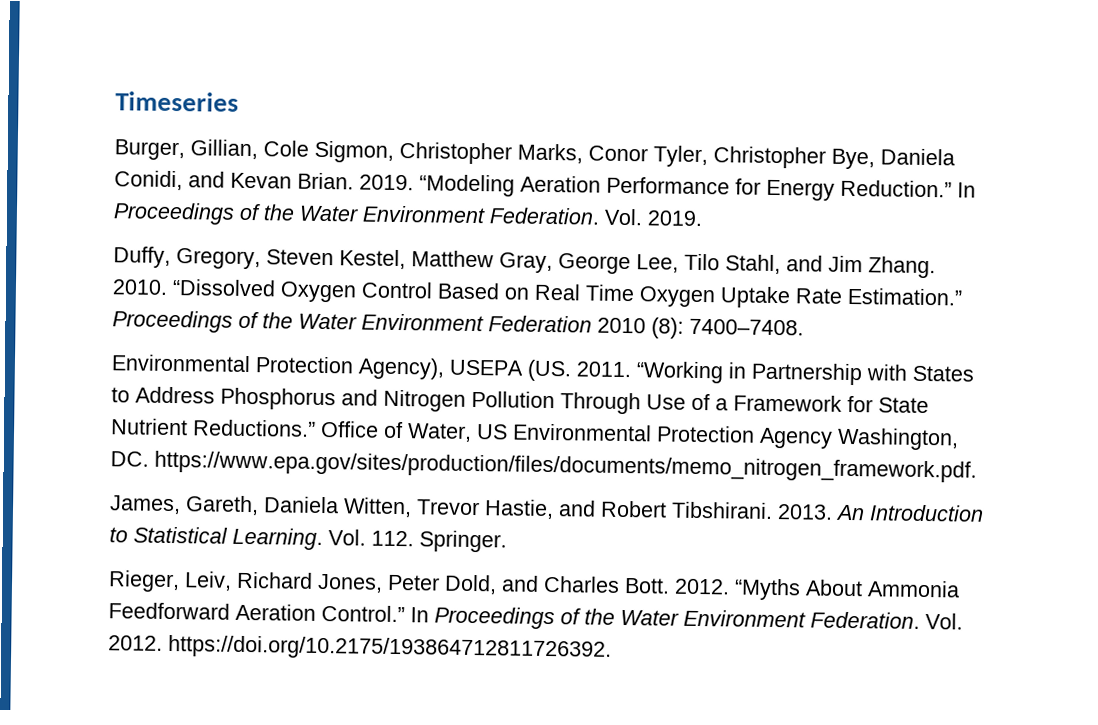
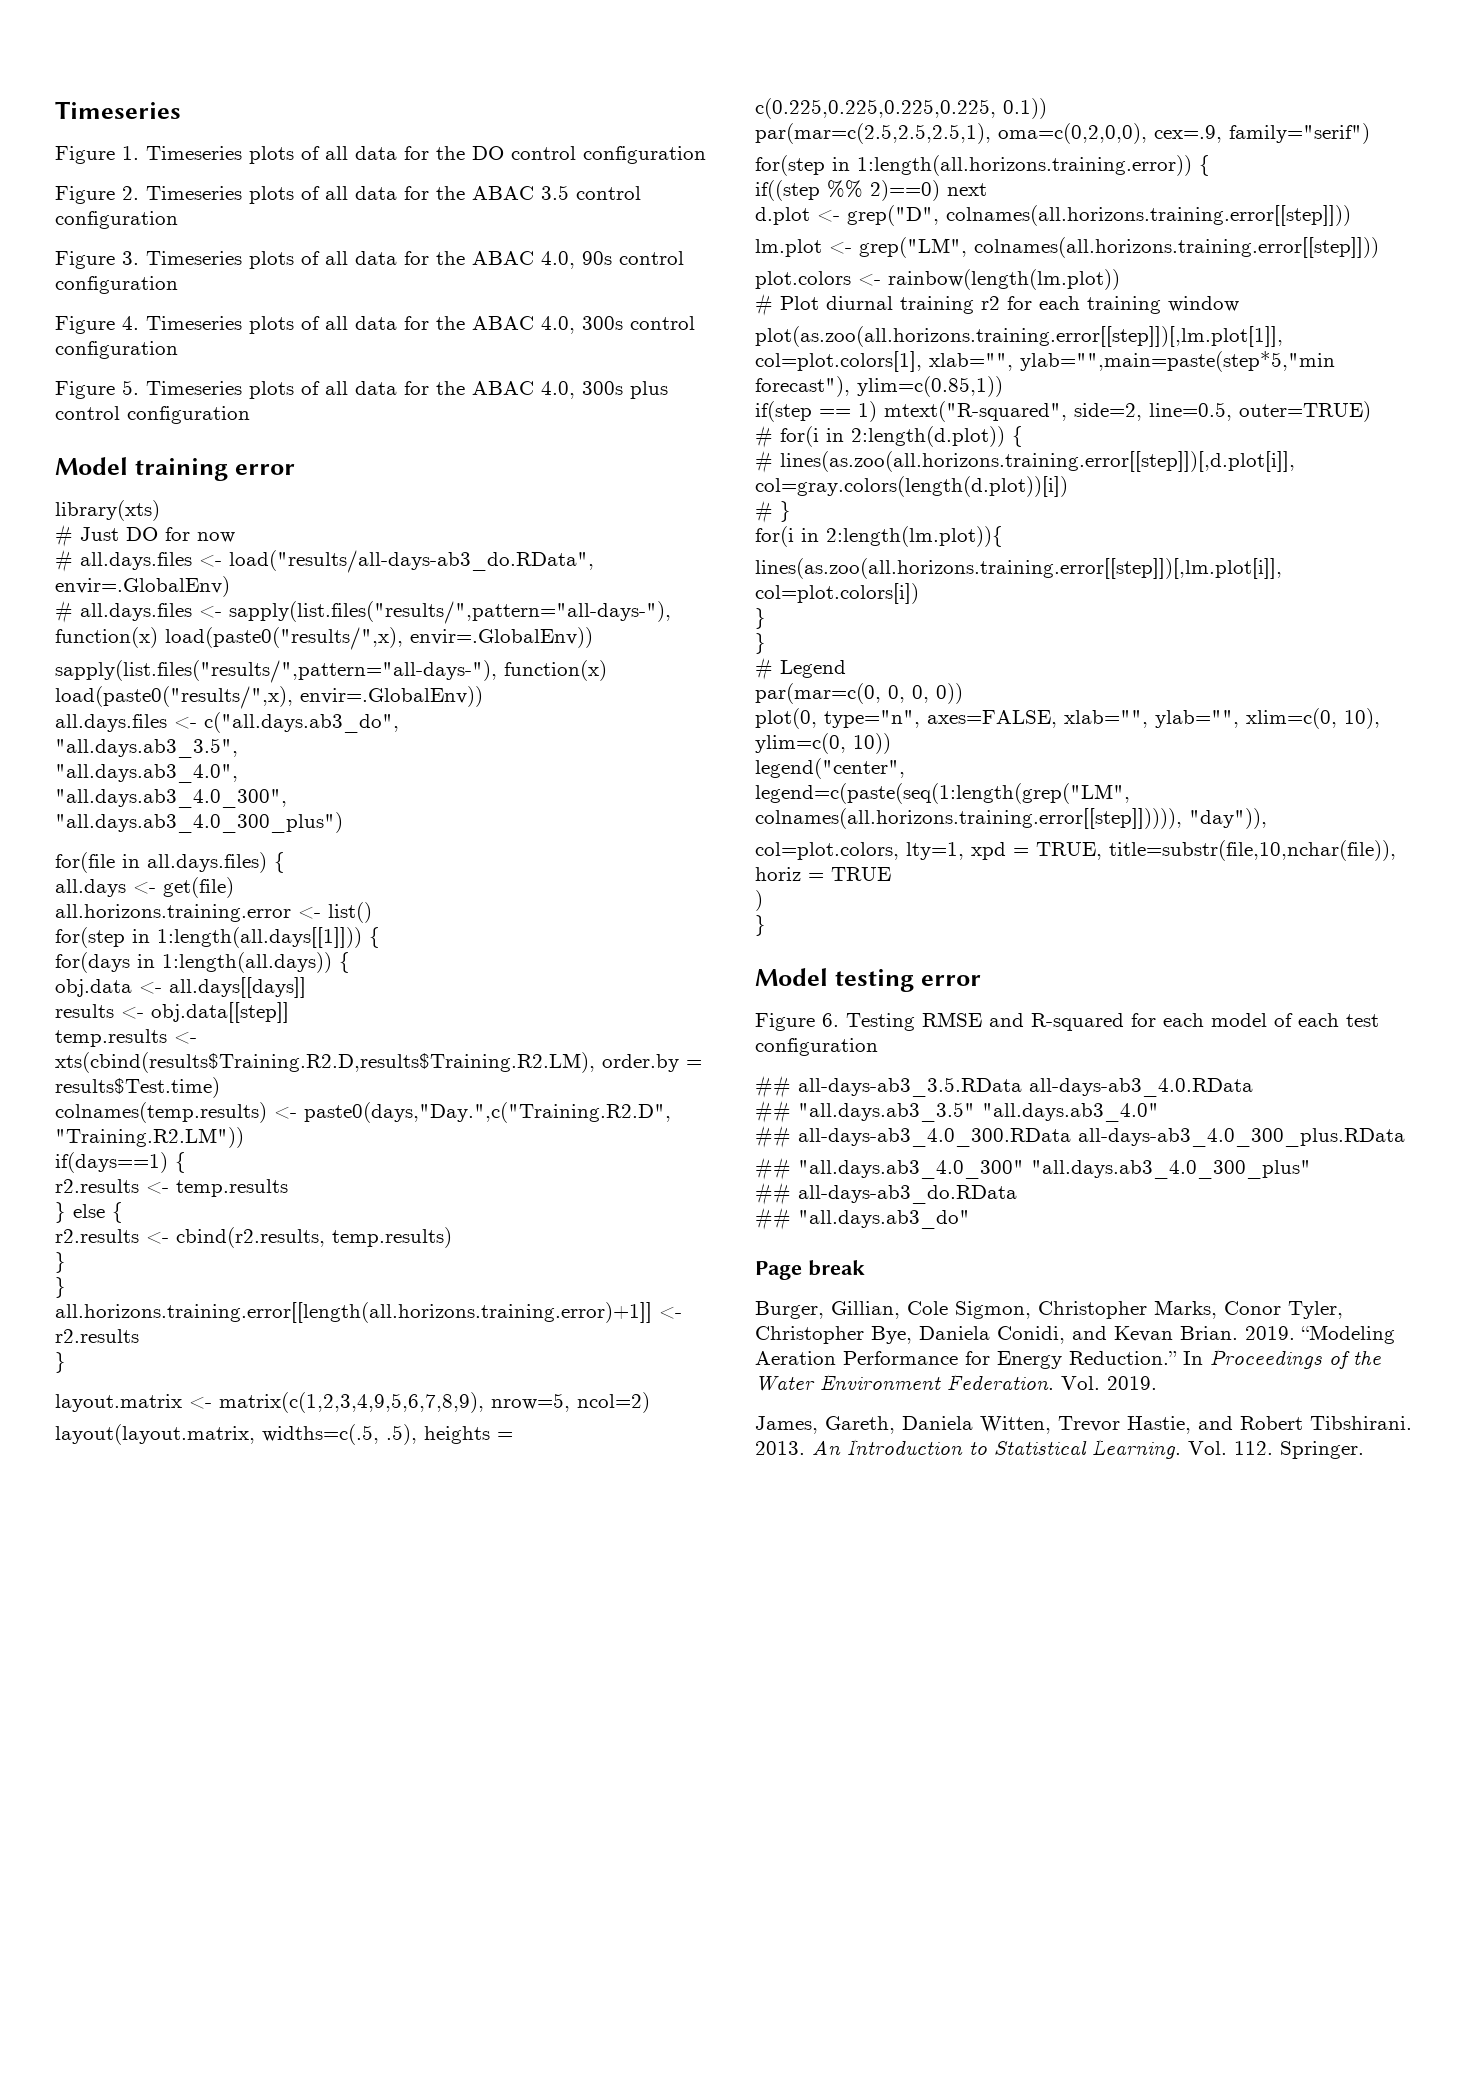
[115,91,239,112] Timeseries -> [55,101,181,119] [55,146,706,164] [55,185,641,204] [55,211,178,229] [55,251,684,269] [55,276,178,294] [55,316,695,334] [55,341,178,359] [55,380,668,399] [55,406,250,424] [55,457,295,481] [55,500,160,521] [55,524,235,547] [55,549,594,573] [55,576,230,597] [55,600,671,624] [55,627,593,650] [55,660,607,683] [55,686,483,709] [55,712,399,733] [55,738,238,758] [55,764,238,783] [55,789,287,808] [55,812,343,833] [55,852,285,873] [55,877,234,898] [55,902,372,923] [55,927,380,948] [55,952,350,973] [55,977,306,998] [55,1002,289,1023] [55,1029,197,1047] [55,1052,702,1073] [55,1077,220,1098] [55,1102,671,1123] [55,1127,244,1148] [55,1152,186,1173] [55,1179,288,1197] [55,1202,123,1223] [55,1227,452,1248] [55,1252,66,1273] [55,1277,66,1298] [55,1302,682,1323] [55,1329,139,1343] [55,1352,66,1373] [55,1392,650,1413] [55,1424,513,1445] [755,98,1047,119] [755,123,1370,144] [755,155,1210,176] [755,180,987,201] [755,205,1351,226] [755,237,1379,258] [755,269,1120,290] [755,293,1239,316] [755,326,1283,347] [755,351,1335,372] [755,376,1003,397] [755,401,1371,422] [755,425,1023,448] [755,450,1295,473] [755,476,1068,497] [755,500,791,523] [755,526,1003,547] [755,558,1282,579] [755,583,919,604] [755,608,766,629] [755,633,766,654] [755,657,846,680] [755,683,963,704] [755,708,1380,729] [755,733,891,754] [755,758,905,779] [755,783,1130,804] [755,808,1267,829] [755,840,1396,861] [755,867,891,881] [755,890,763,911] [755,915,766,936] [755,968,981,992] [755,1012,1379,1031] [755,1038,878,1056] [755,1075,1253,1098] [755,1100,1159,1123] [755,1125,1405,1148] [755,1157,1311,1180] [755,1182,1017,1205] [755,1207,970,1230] [755,1260,865,1280] Timeseries // Figure 1. Timeseries plots of all data for the DO control configuration // Figure 2. Timeseries plots of all data for the ABAC 3.5 control configuration // Figure 3. Timeseries plots of all data for the ABAC 4.0, 90s control configuration // Figure 4. Timeseries plots of all data for the ABAC 4.0, 300s control configuration // Figure 5. Timeseries plots of all data for the ABAC 4.0, 300s plus control configuration // Model training error // library(xts) // # Just DO for now // # all.days.files <- load("results/all-days-ab3_do.RData", envir=.GlobalEnv) // # all.days.files <- sapply(list.files("results/",pattern="all-days-"), function(x) load(paste0("results/",x), envir=.GlobalEnv)) // sapply(list.files("results/",pattern="all-days-"), function(x) load(paste0("results/",x), envir=.GlobalEnv)) // all.days.files <- c("all.days.ab3_do", // "all.days.ab3_3.5", // "all.days.ab3_4.0", // "all.days.ab3_4.0_300", // "all.days.ab3_4.0_300_plus") // for(file in all.days.files) { // all.days <- get(file) // all.horizons.training.error <- list() // for(step in 1:length(all.days[[1]])) { // for(days in 1:length(all.days)) { // obj.data <- all.days[[days]] // results <- obj.data[[step]] // temp.results <- xts(cbind(results$Training.R2.D,results$Training.R2.LM), order.by = results$Test.time) // colnames(temp.results) <- paste0(days,"Day.",c("Training.R2.D", "Training.R2.LM")) // if(days==1) { // r2.results <- temp.results // } else { // r2.results <- cbind(r2.results, temp.results) // } // } // all.horizons.training.error[[length(all.horizons.training.error)+1]] <- r2.results // } // layout.matrix <- matrix(c(1,2,3,4,9,5,6,7,8,9), nrow=5, ncol=2) // layout(layout.matrix, widths=c(.5, .5), heights = c(0.225,0.225,0.225,0.225, 0.1)) // par(mar=c(2.5,2.5,2.5,1), oma=c(0,2,0,0), cex=.9, family="serif") // for(step in 1:length(all.horizons.training.error)) { // if((step %% 2)==0) next // d.plot <- grep("D", colnames(all.horizons.training.error[[step]])) // lm.plot <- grep("LM", colnames(all.horizons.training.error[[step]])) // plot.colors <- rainbow(length(lm.plot)) // # Plot diurnal training r2 for each training window // plot(as.zoo(all.horizons.training.error[[step]])[,lm.plot[1]], col=plot.colors[1], xlab="", ylab="",main=paste(step*5,"min forecast"), ylim=c(0.85,1)) // if(step == 1) mtext("R-squared", side=2, line=0.5, outer=TRUE) // # for(i in 2:length(d.plot)) { // # lines(as.zoo(all.horizons.training.error[[step]])[,d.plot[i]], col=gray.colors(length(d.plot))[i]) // # } // for(i in 2:length(lm.plot)){ // lines(as.zoo(all.horizons.training.error[[step]])[,lm.plot[i]], col=plot.colors[i]) // } // } // # Legend // par(mar=c(0, 0, 0, 0)) // plot(0, type="n", axes=FALSE, xlab="", ylab="", xlim=c(0, 10), ylim=c(0, 10)) // legend("center", // legend=c(paste(seq(1:length(grep("LM", colnames(all.horizons.training.error[[step]])))), "day")), // col=plot.colors, lty=1, xpd = TRUE, title=substr(file,10,nchar(file)), horiz = TRUE // ) // } // Model testing error // Figure 6. Testing RMSE and R-squared for each model of each test configuration // ## all-days-ab3_3.5.RData all-days-ab3_4.0.RData // ## "all.days.ab3_3.5" "all.days.ab3_4.0" // ## all-days-ab3_4.0_300.RData all-days-ab3_4.0_300_plus.RData // ## "all.days.ab3_4.0_300" "all.days.ab3_4.0_300_plus" // ## all-days-ab3_do.RData // ## "all.days.ab3_do" // Page break
[113,246,936,279] [112,279,963,309] [112,310,804,339] [111,354,974,386] [111,386,929,415] [111,418,959,451] [110,450,977,483] // Duffy, Gregory, Steven Kestel, Matthew Gray, George Lee, Tilo Stahl, and Jim Zhang. 2010. “Dissolved Oxygen Control Based on Real Time Oxygen Uptake Rate Estimation.” Proceedings of the Water Environment Federation 2010 (8): 7400–7408. // Environmental Protection Agency), USEPA (US. 2011. “Working in Partnership with States to Address Phosphorus and Nitrogen Pollution Through Use of a Framework for State Nutrient Reductions.” Office of Water, US Environmental Protection Agency Washington, DC. https://www.epa.gov/sites/production/files/documents/memo_nitrogen_framework.pdf. -> (1157, 1383) none
[108,570,960,601] [108,602,963,630] [108,634,612,662] // Rieger, Leiv, Richard Jones, Peter Dold, and Charles Bott. 2012. “Myths About Ammonia Feedforward Aeration Control.” In Proceedings of the Water Environment Federation. Vol. 2012. https://doi.org/10.2175/193864712811726392. -> (1364, 1450) none

